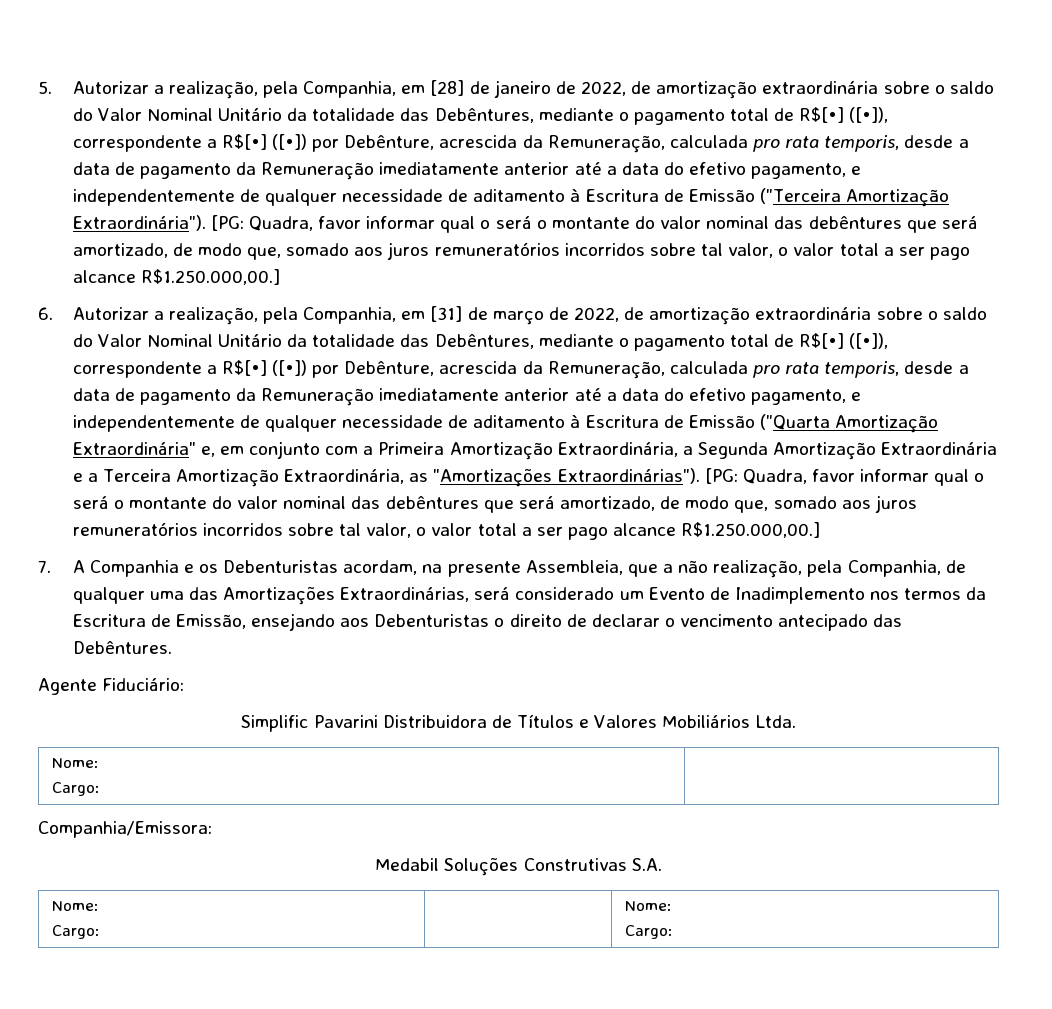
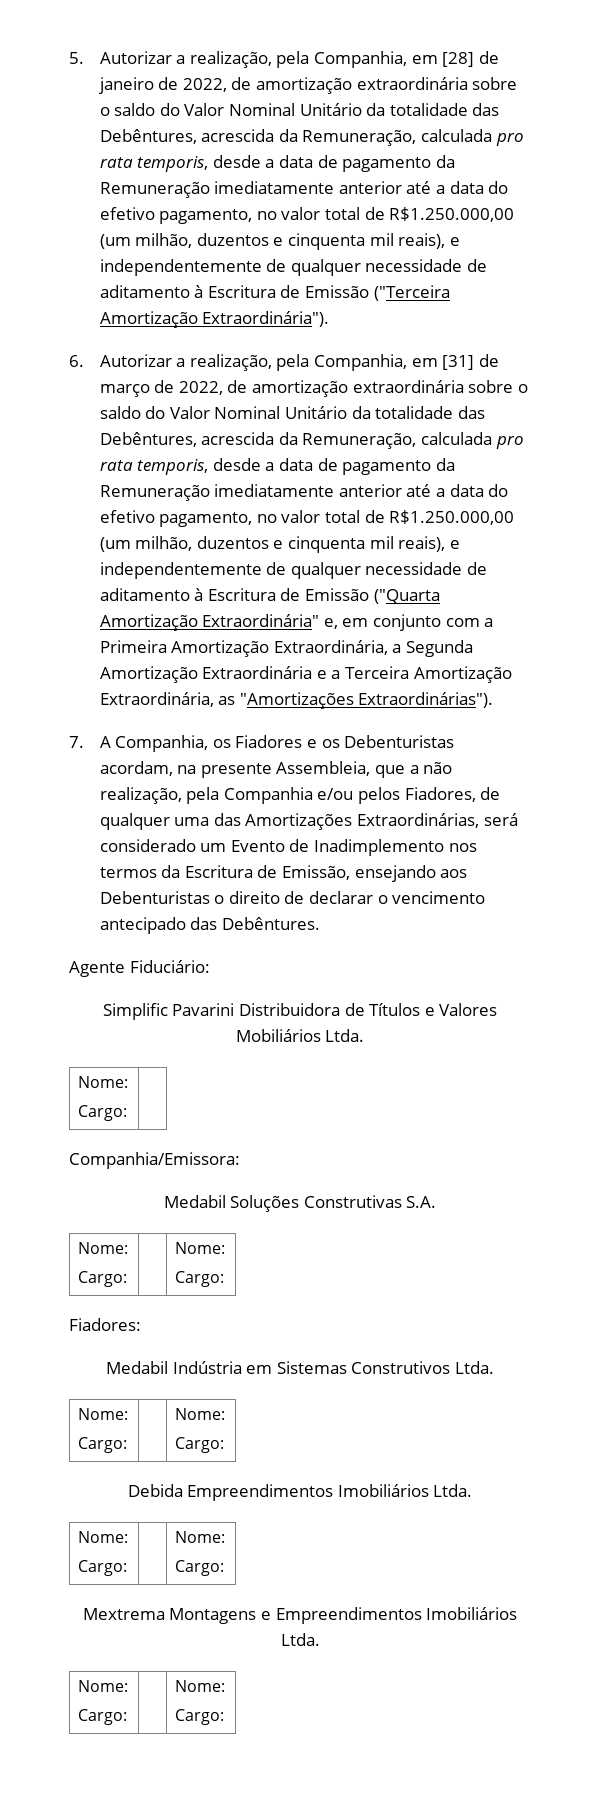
[538,107,889,125] [72,134,435,152] mediante o pagamento total de R$[•] ([•]), correspondente a R$[•] ([•]) por Debênture, -> (197, 136) none
(847, 171) none -> [256,207,515,222] [99,233,446,250] no valor total de R$1.250.000,00 (um milhão, duzentos e cinquenta mil reais),
[210,215,978,233] [72,242,970,260] [72,269,280,285] [PG: Quadra, favor informar qual o será o montante do valor nominal das debêntures que será amortizado, de modo que, somado aos juros remuneratórios incorridos sobre tal valor, o valor total a ser pago alcance R$1.250.000,00.] -> (330, 319) none
[538,333,889,351] [72,360,435,378] mediante o pagamento total de R$[•] ([•]), correspondente a R$[•] ([•]) por Debênture, -> (197, 439) none
(847, 397) none -> [256,510,515,525] [99,536,446,553] no valor total de R$1.250.000,00 (um milhão, duzentos e cinquenta mil reais),
[704,468,985,486] [72,495,917,513] [72,522,821,540] [PG: Quadra, favor informar qual o será o montante do valor nominal das debêntures que será amortizado, de modo que, somado aos juros remuneratórios incorridos sobre tal valor, o valor total a ser pago alcance R$1.250.000,00.] -> (494, 700) none
[89,560,179,577] Companhia -> [115,735,303,752] Companhia, os Fiadores
[847,560,941,577] Companhia, -> [223,787,476,804] Companhia e/ou pelos Fiadores,
(673, 932) none -> [69,1318,141,1331] [106,1361,494,1374] [78,1408,129,1420] [78,1437,128,1453] [175,1408,226,1420] [175,1437,225,1453] [127,1484,473,1501] [78,1531,129,1543] [78,1560,128,1576] [175,1531,226,1543] [175,1560,225,1576] [82,1607,518,1624] [280,1633,320,1646] [78,1680,129,1692] [78,1709,128,1725] [175,1680,226,1692] [175,1709,225,1725] // Fiadores: // Medabil Indústria em Sistemas Construtivos Ltda. // Nome: // Cargo: | | Nome: // Cargo: // Debida Empreendimentos Imobiliários Ltda. // Nome: // Cargo: | | Nome: // Cargo: // Mextrema Montagens e Empreendimentos Imobiliários Ltda. // Nome: // Cargo: | | Nome: // Cargo:

